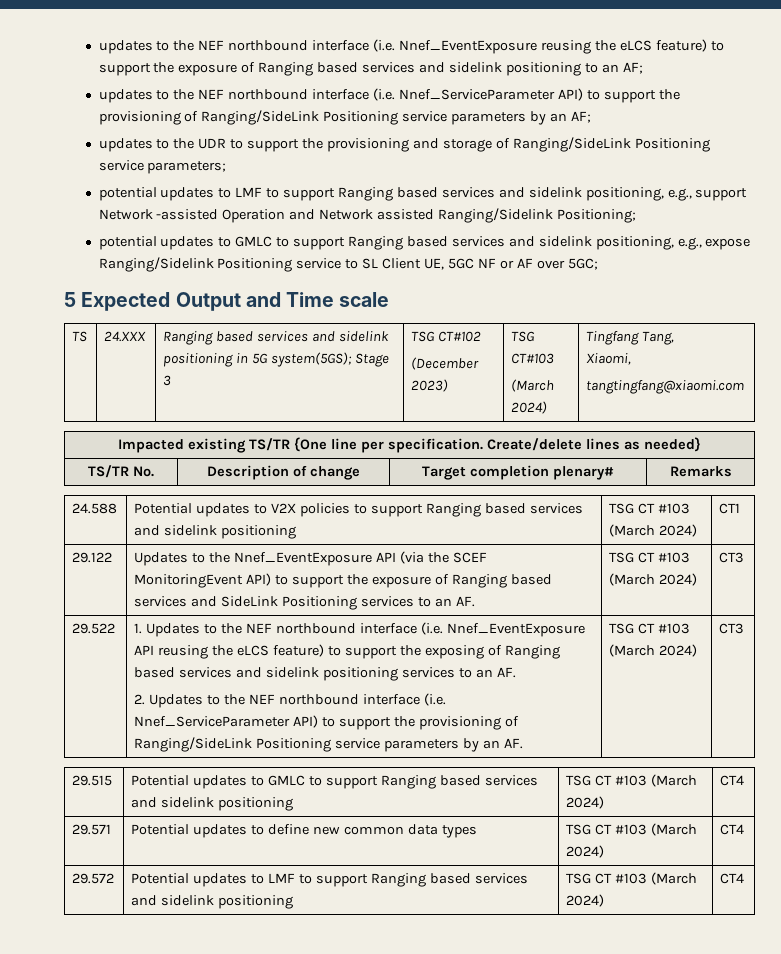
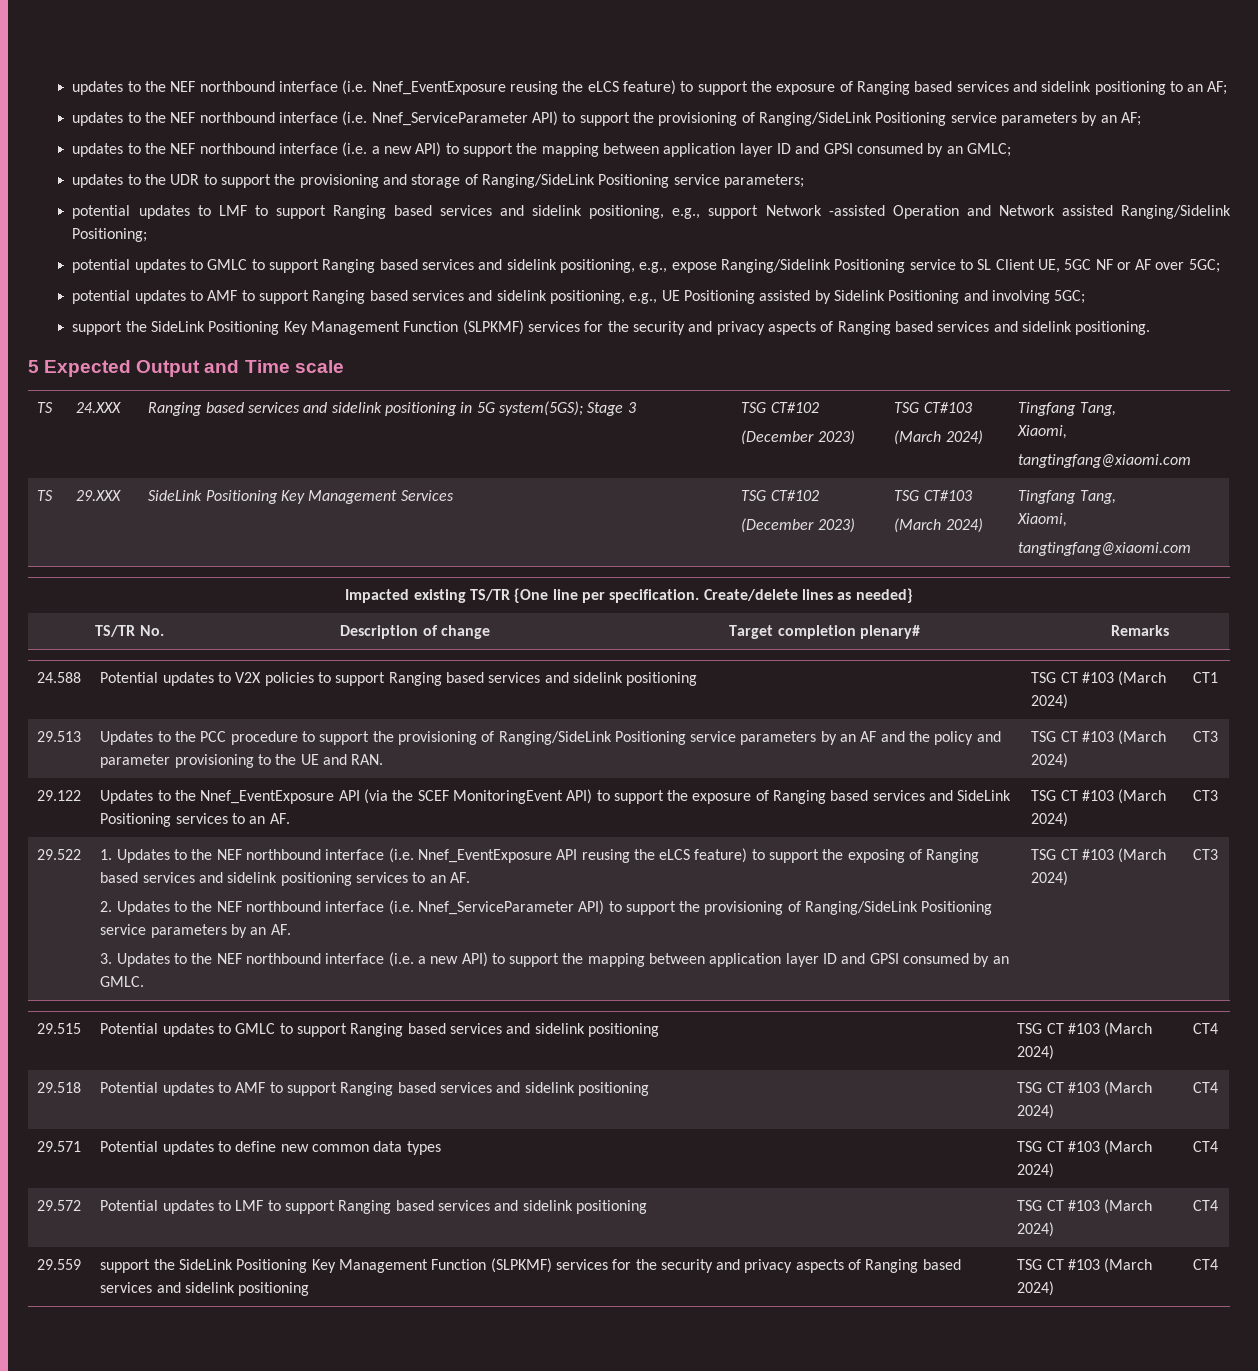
(591, 117) none -> [72,142,1011,157] // updates to the NEF northbound interface (i.e. a new API) to support the mapping between application layer ID and GPSI consumed by an GMLC;
(598, 264) none -> [72,290,1086,304] [72,320,1151,335] // potential updates to AMF to support Ranging based services and sidelink positioning, e.g., UE Positioning assisted by Sidelink Positioning and involving 5GC; // support the SideLink Positioning Key Management Function (SLPKMF) services for the security and privacy aspects of Ranging based services and sidelink positioning.
(745, 387) none -> [37,490,54,501] [76,490,122,501] [148,490,454,504] [741,490,819,501] [741,518,855,533] [894,490,972,501] [894,518,983,533] [1018,490,1116,504] [1017,513,1068,527] [1018,542,1192,556] // TS | 29.XXX | SideLink Positioning Key Management Services | TSG CT#102 // (December 2023) | TSG CT#103 // (March 2024) | Tingfang Tang, // Xiaomi, // tangtingfang@xiaomi.com
(741, 508) none -> [37,731,82,742] [100,731,1001,745] [100,754,384,768] [1031,730,1167,745] [1031,753,1069,768] [1193,731,1219,742] // 29.513 | Updates to the PCC procedure to support the provisioning of Ranging/SideLink Positioning service parameters by an AF and the policy and parameter provisioning to the UE and RAN. | TSG CT #103 (March 2024) | CT3
(523, 743) none -> [100,952,1009,967] [100,976,145,987] // 3. Updates to the NEF northbound interface (i.e. a new API) to support the mapping between application layer ID and GPSI consumed by an GMLC.
(745, 780) none -> [37,1082,82,1093] [100,1082,649,1096] [1017,1081,1153,1096] [1017,1104,1055,1119] [1193,1082,1219,1093] // 29.518 | Potential updates to AMF to support Ranging based services and sidelink positioning | TSG CT #103 (March 2024) | CT4
(745, 878) none -> [37,1259,82,1270] [100,1258,961,1273] [100,1282,310,1296] [1017,1258,1153,1273] [1017,1281,1055,1296] [1193,1259,1219,1270] // 29.559 | support the SideLink Positioning Key Management Function (SLPKMF) services for the security and privacy aspects of Ranging based services and sidelink positioning | TSG CT #103 (March 2024) | CT4

